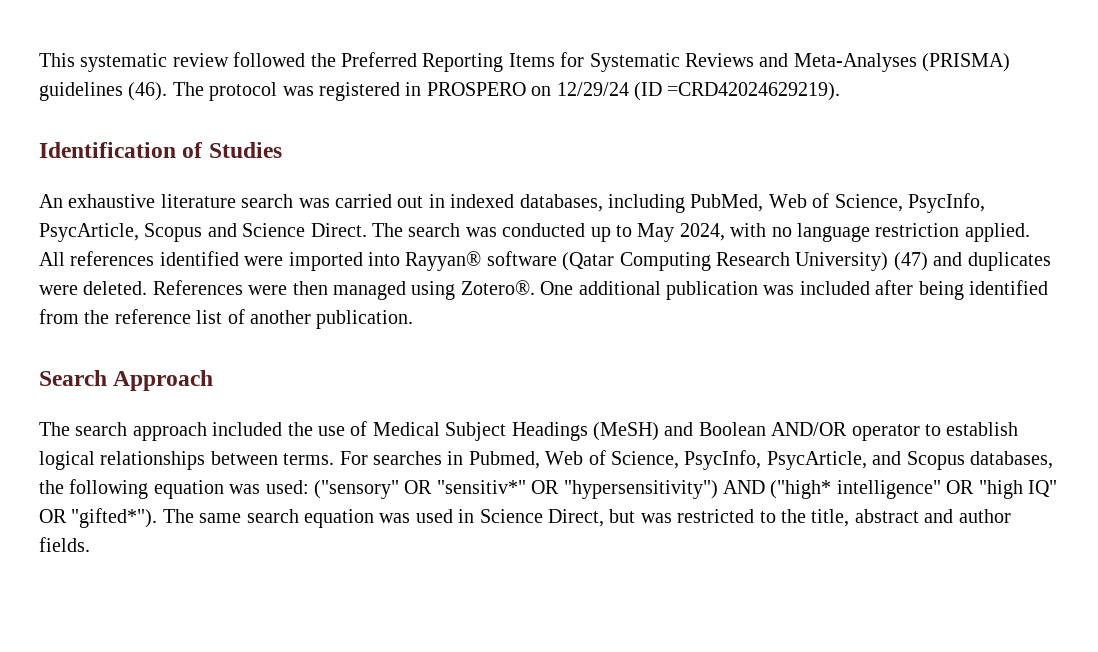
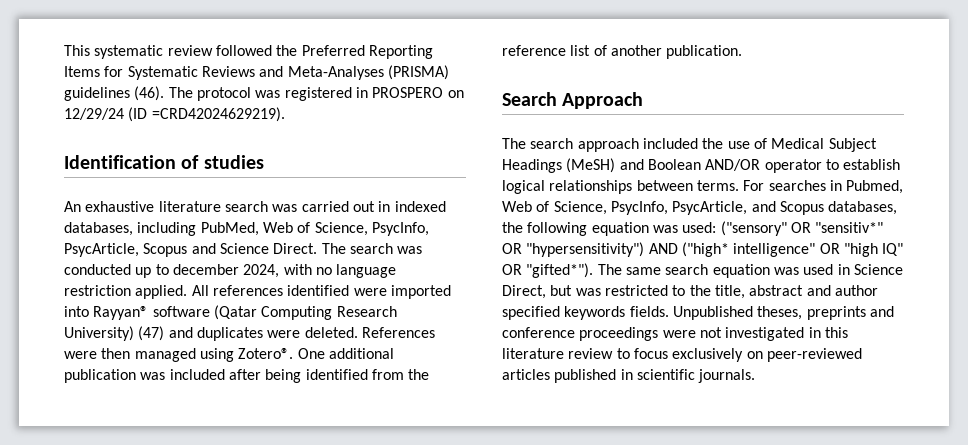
[208,142,282,158] Studies -> [203,155,264,169] studies
[637,223,675,242] May -> [172,264,239,275] december
[39,537,90,552] fields. -> [502,306,894,320] [502,327,848,341] [502,348,862,362] [502,369,756,383] specified keywords fields. Unpublished theses, preprints and conference proceedings were not investigated in this literature review to focus exclusively on peer-reviewed articles published in scientific journals.

